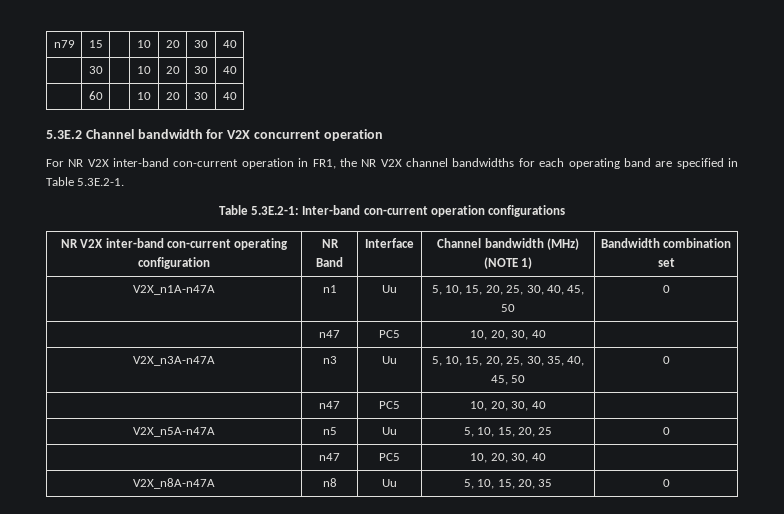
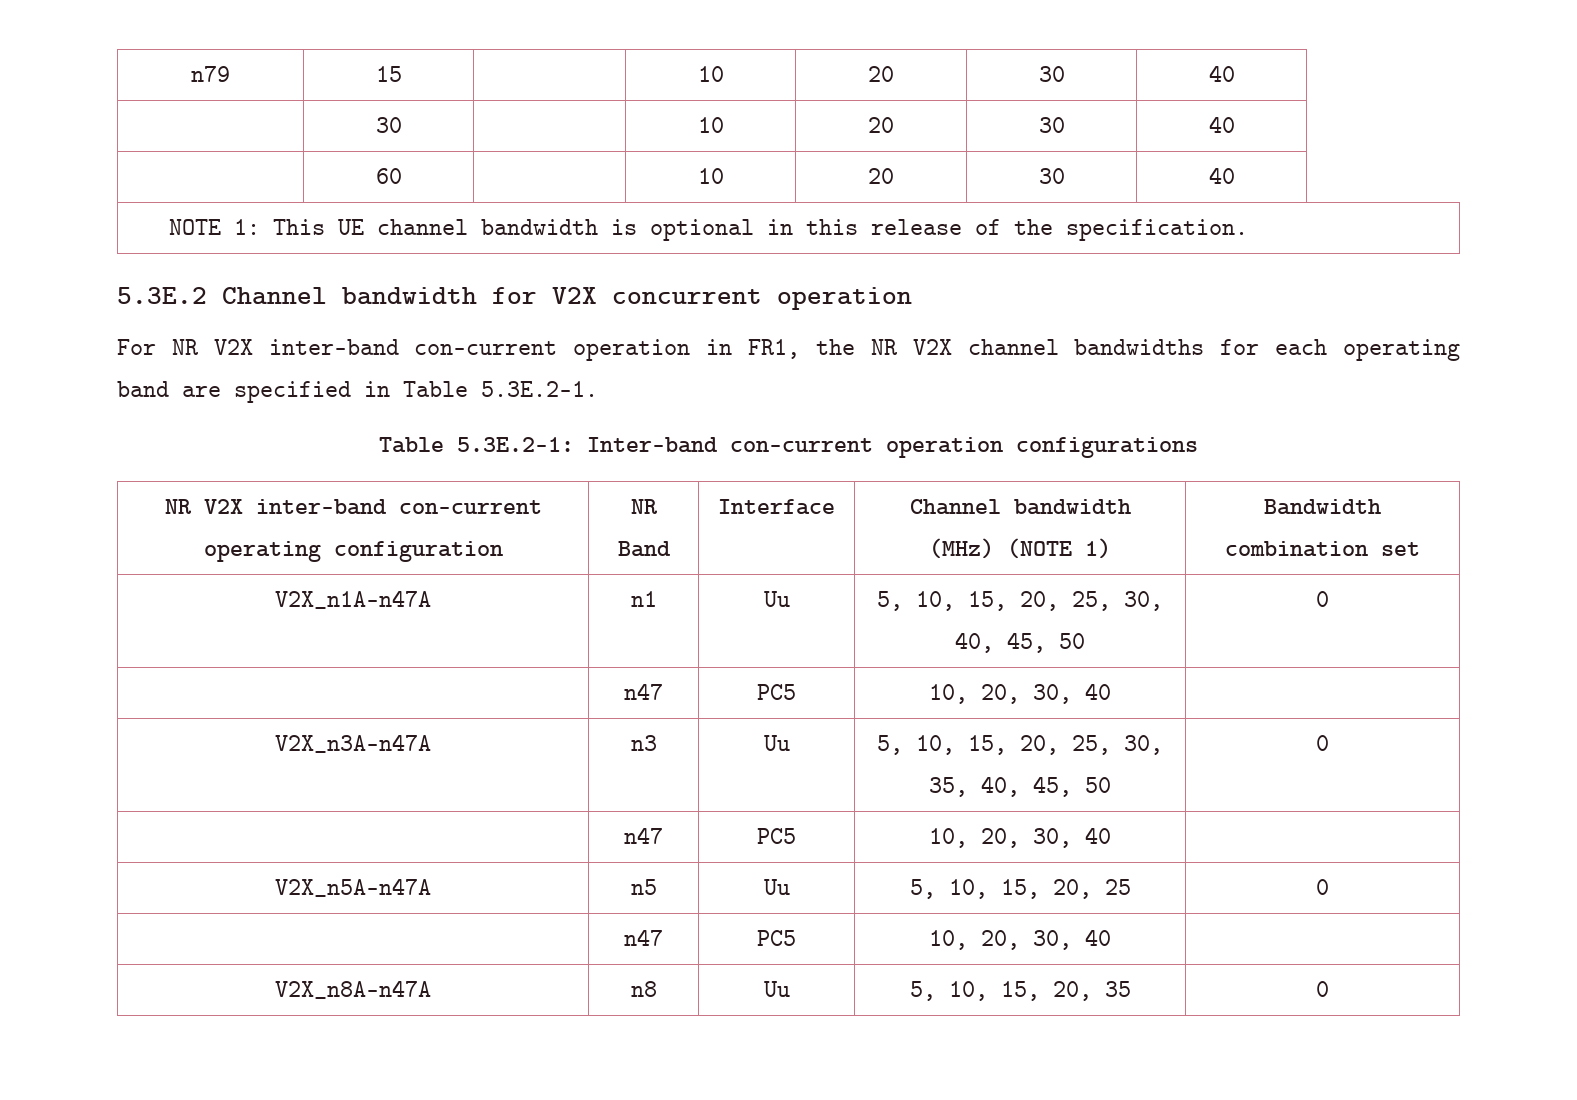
(237, 96) none -> [169,219,1249,241] // NOTE 1: This UE channel bandwidth is optional in this release of the specification.

